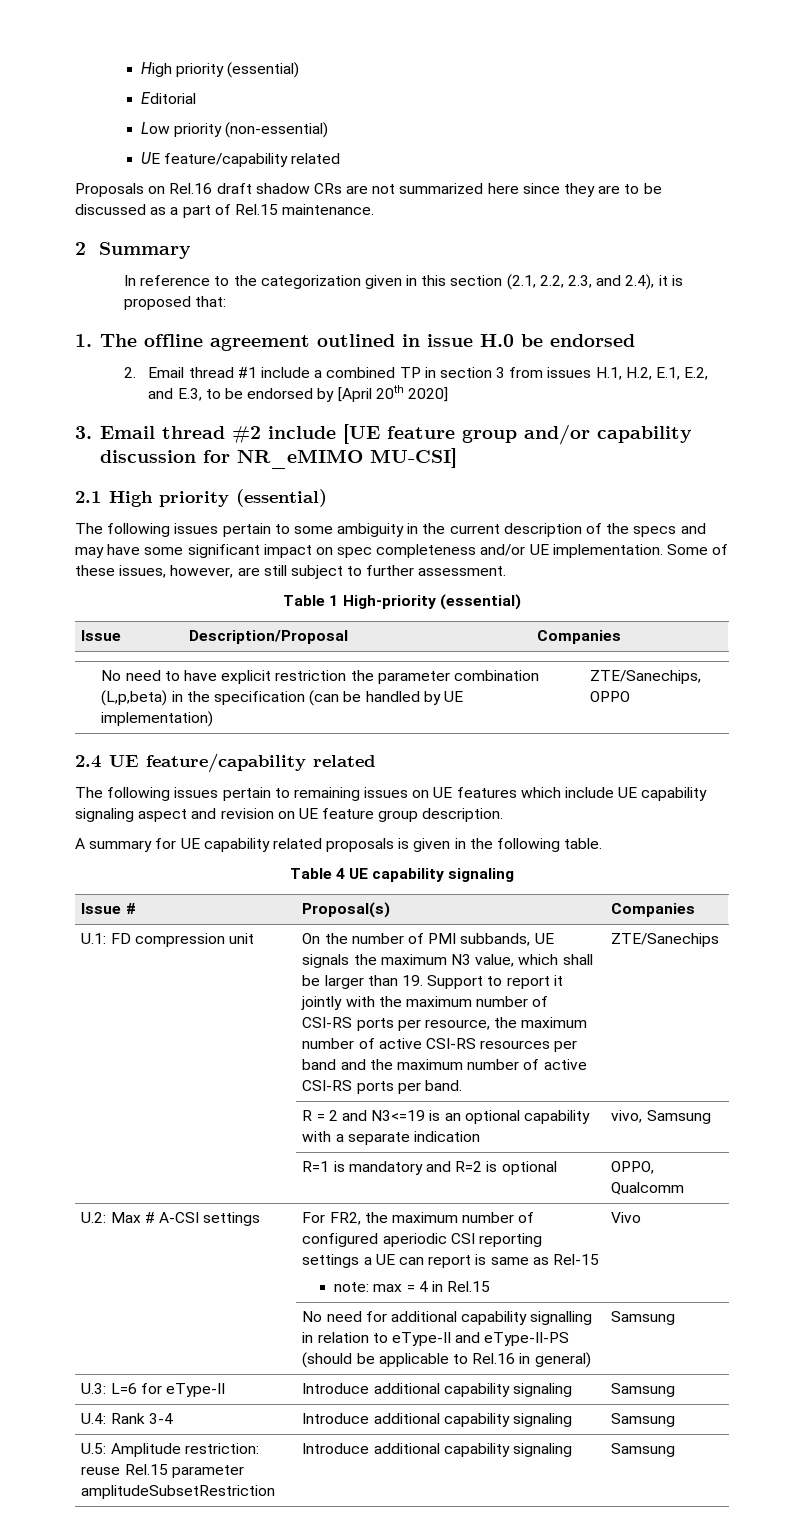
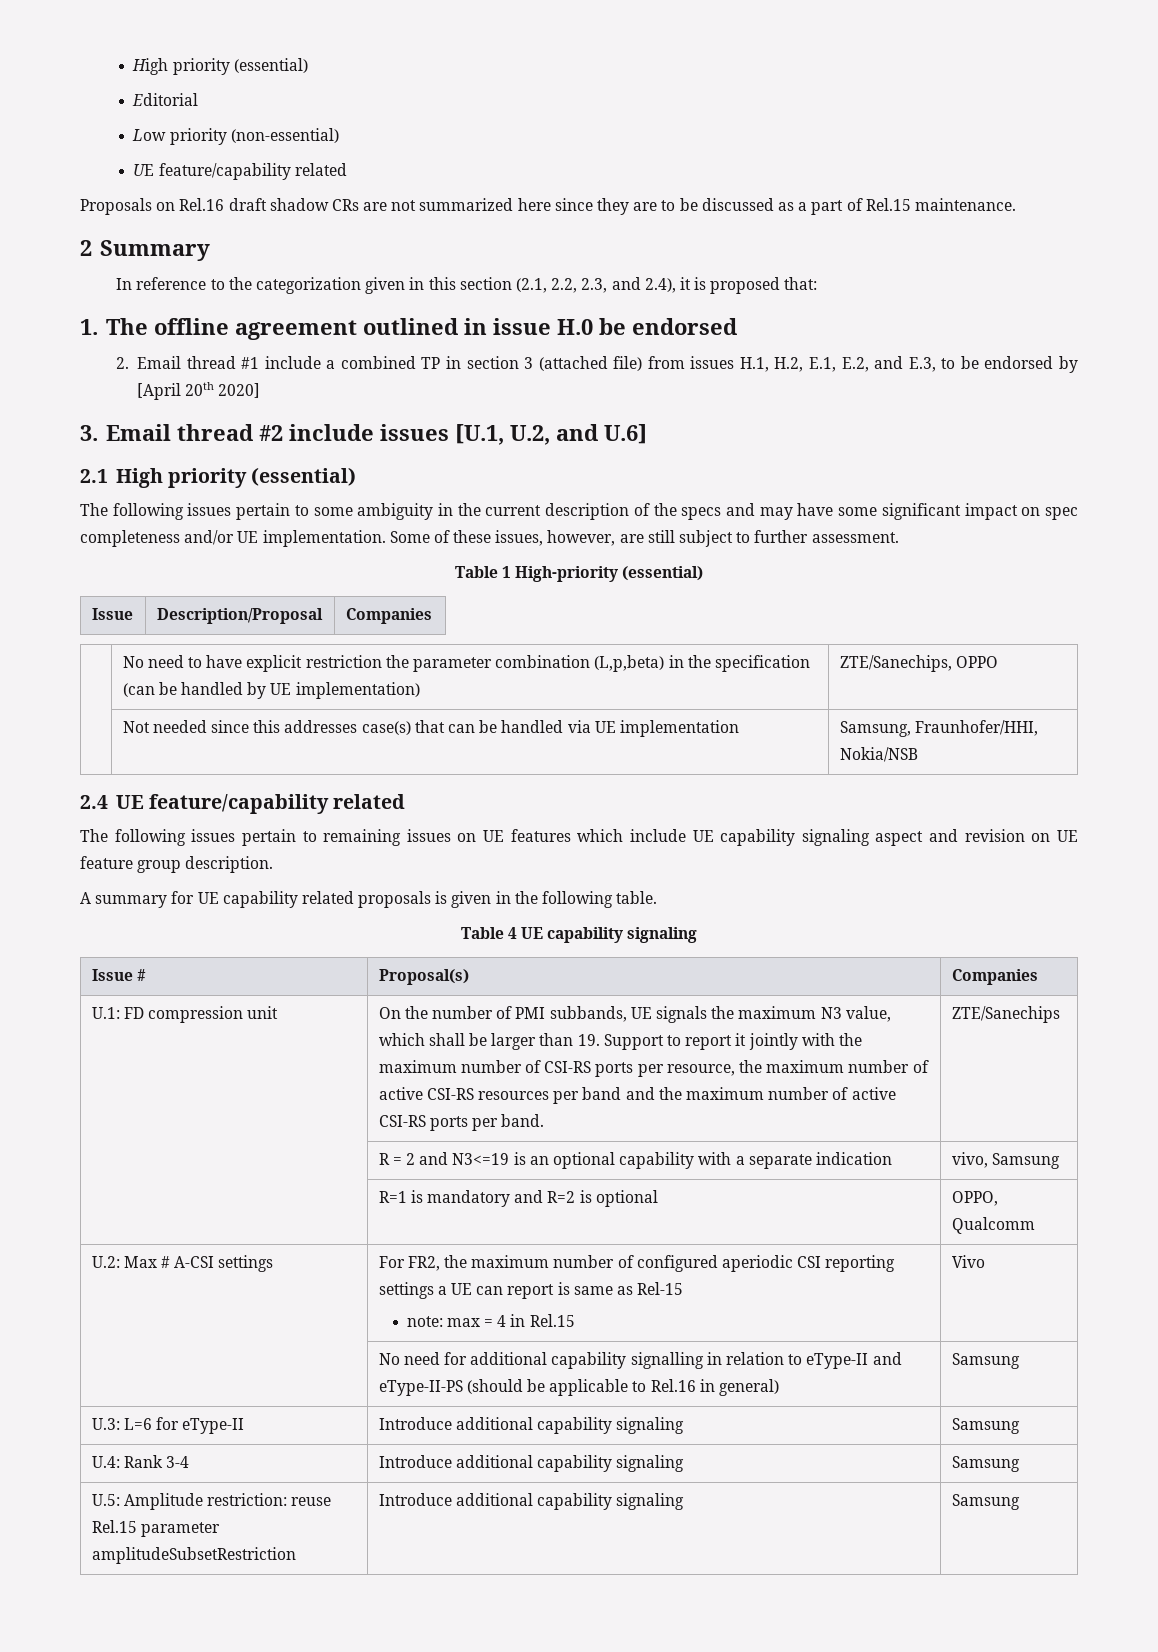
(506, 372) none -> [538,356,643,371] (attached file)
[342,424,692,445] [99,448,457,469] [UE feature group and/or capability discussion for NR_eMIMO MU-CSI] -> [379,424,647,445] issues [U.1, U.2, and U.6]
(631, 696) none -> [122,720,739,737] [839,720,1038,737] [839,747,918,762] // | Not needed since this addresses case(s) that can be handled via UE implementation | Samsung, Fraunhofer/HHI, Nokia/NSB

